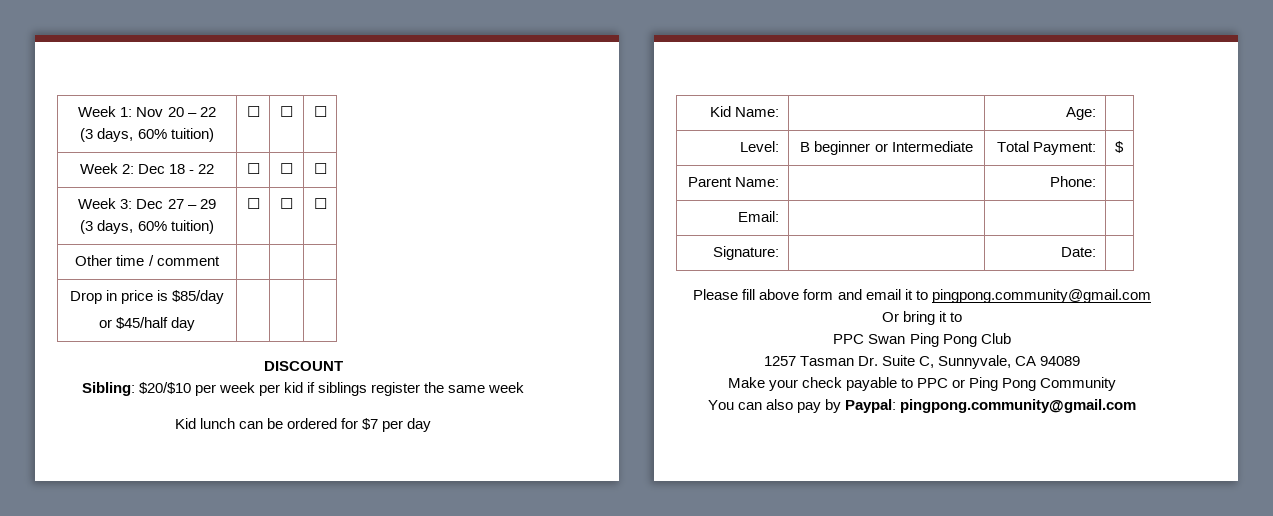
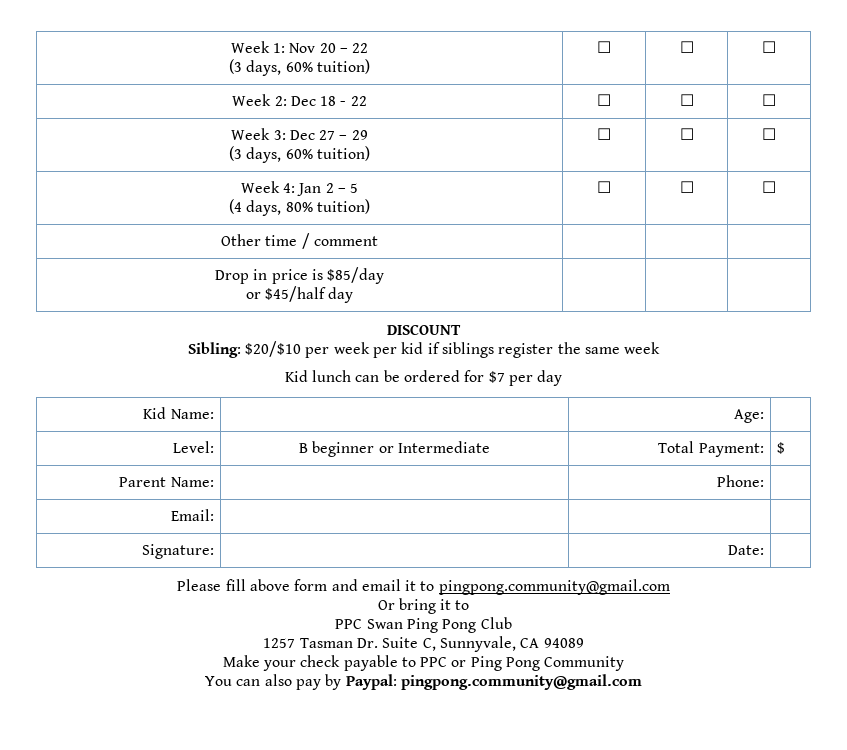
(327, 203) none -> [240,181,359,196] [229,199,370,216] [597,181,611,193] [679,181,694,193] [762,181,776,193] // Week 4: Jan 2 – 5 // (4 days, 80% tuition) | ☐ | ☐ | ☐

